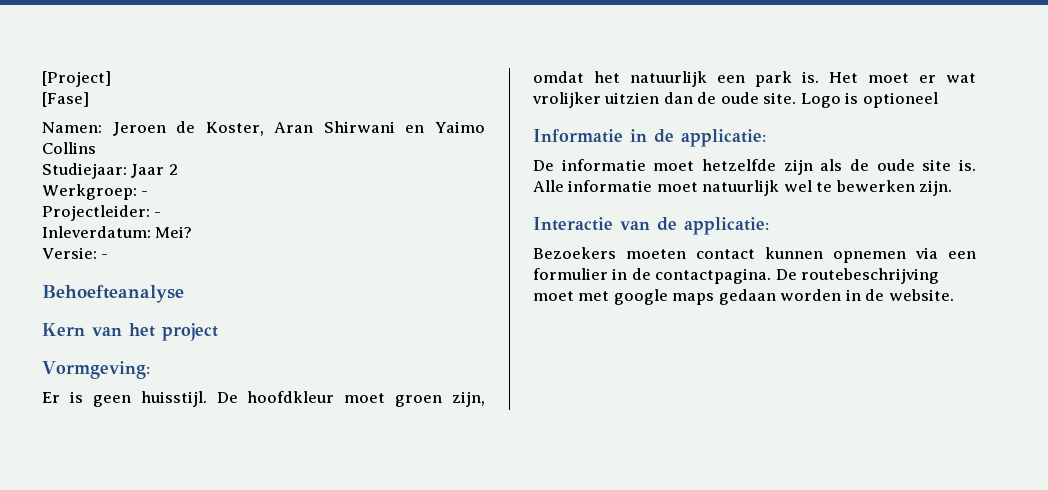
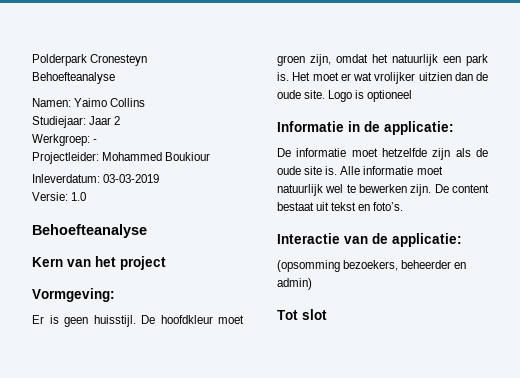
[42,71,111,87] [42,92,89,107] [42,121,425,136] [Project] // [Fase] // Namen: Jeroen de Koster, Aran Shirwani en -> [32,54,148,66] [32,72,115,84] [32,98,71,107] Polderpark Cronesteyn // Behoefteanalyse // Namen:
[154,212,162,217] - -> [102,152,211,161] Mohammed Boukiour
[155,226,193,238] Mei? -> [103,174,160,183] 03-03-2019
[101,254,109,259] - -> [71,192,87,201] 1.0
[533,217,769,235] [533,247,976,263] [533,268,940,284] [533,289,954,305] // Interactie van de applicatie: // Bezoekers moeten contact kunnen opnemen via een formulier in de contactpagina. De routebeschrijving moet met google maps gedaan worden in de website. -> [434,184,489,193] [277,202,404,211] [277,233,462,247] [277,260,467,272] [277,278,312,290] [277,309,327,320] De content bestaat uit tekst en foto’s. // Interactie van de applicatie: // (opsomming bezoekers, beheerder en admin) // Tot slot

